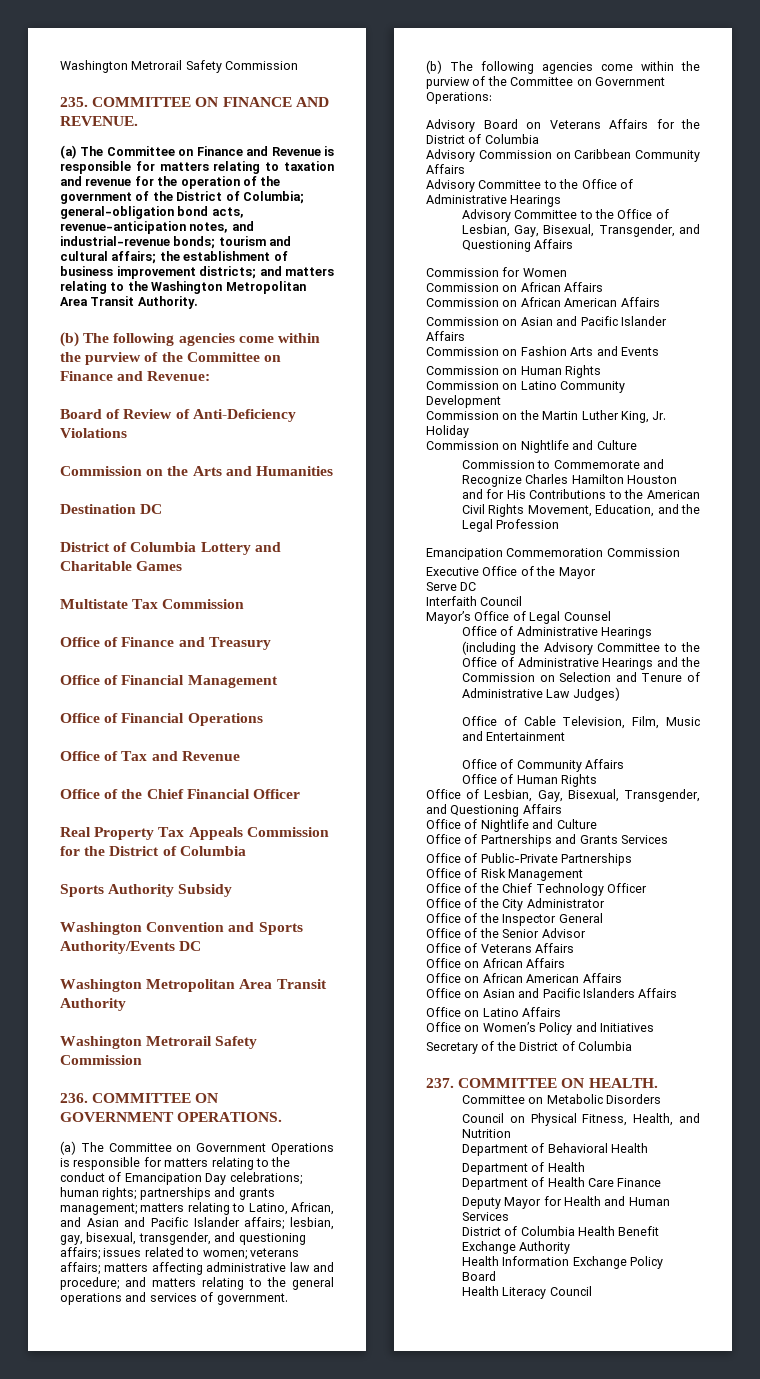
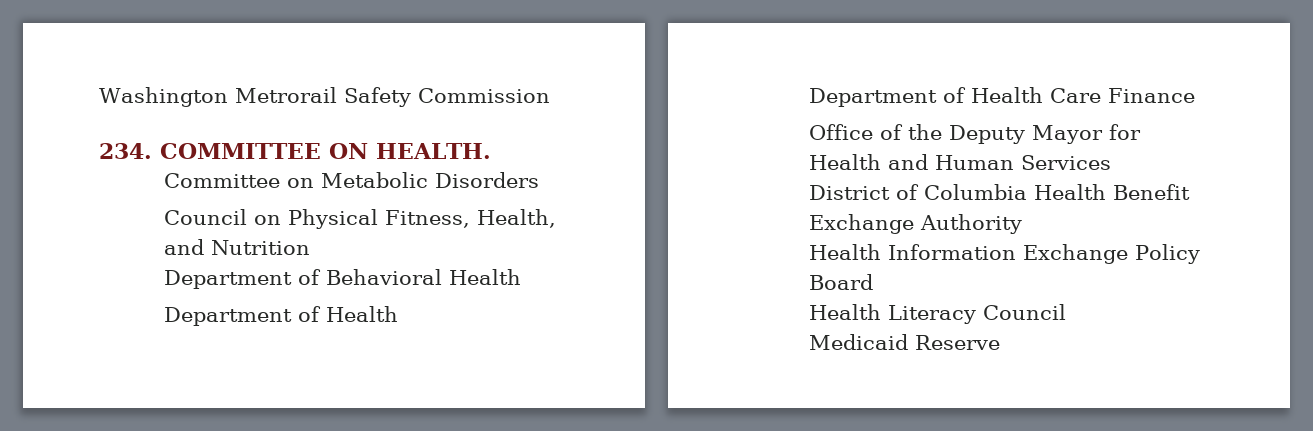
[60,60,299,73] [60,97,329,107] [60,116,138,126] [60,145,334,159] [60,161,334,174] [60,176,281,189] [60,191,304,204] [60,206,244,219] [60,221,254,234] [60,236,292,249] [60,251,288,264] [60,266,334,279] [60,281,306,294] [60,296,198,309] [60,332,320,347] [60,352,281,365] [60,371,211,381] [60,409,296,422] [60,428,127,438] [60,466,333,476] [60,504,163,514] [60,542,281,555] [60,561,183,571] [60,599,245,609] [60,637,271,650] [60,675,278,688] [60,713,263,726] [60,751,240,761] [60,789,300,799] [60,827,329,840] [60,846,246,856] [60,884,233,897] [60,922,303,935] [60,941,202,954] [60,979,327,992] [60,998,126,1011] [60,1036,258,1049] [60,1055,142,1065] [60,1093,219,1103] [60,1112,283,1122] [60,1141,334,1155] [60,1157,291,1170] [60,1172,302,1185] [60,1187,275,1200] [60,1202,334,1215] [60,1217,334,1230] [60,1232,306,1245] [60,1247,299,1260] [60,1262,334,1275] [60,1277,334,1290] [60,1292,288,1305] [426,60,700,74] [426,76,665,89] [426,92,492,104] [426,119,700,132] [426,134,539,144] [426,149,700,162] [426,164,465,174] [426,179,633,192] [426,194,562,207] [461,209,669,222] [461,224,700,237] [461,239,574,252] [426,267,567,277] [426,282,604,292] [426,297,660,307] [426,316,667,326] [426,331,465,341] [426,346,659,356] [426,365,602,378] [426,381,626,393] [426,395,501,408] [426,410,667,423] [426,425,469,438] [426,440,637,453] [461,459,665,469] [461,474,678,487] [461,489,700,499] [461,504,700,517] [461,519,560,532] [426,548,680,560] [426,566,596,579] [426,582,477,591] [426,596,523,606] [426,611,611,624] [461,626,653,639] [461,641,700,655] [461,657,700,670] [461,672,700,682] [461,687,620,701] [461,716,700,729] [461,731,566,741] [461,759,625,772] [461,774,598,787] [426,789,700,802] [426,804,562,817] [426,819,597,832] [426,834,668,847] [426,853,633,866] [426,868,584,881] [426,883,647,896] [426,898,605,911] [426,913,603,926] [426,928,586,938] [426,943,575,953] [426,958,566,968] [426,973,622,983] [426,988,678,998] [426,1007,562,1017] [426,1022,654,1035] [426,1041,632,1054] [426,1078,454,1088] Washington Metrorail Safety Commission // 235. COMMITTEE ON FINANCE AND REVENUE. // (a) The Committee on Finance and Revenue is responsible for matters relating to taxation and revenue for the operation of the government of the District of Columbia; general-obligation bond acts, revenue-anticipation notes, and industrial-revenue bonds; tourism and cultural affairs; the establishment of business improvement districts; and matters relating to the Washington Metropolitan Area Transit Authority. // (b) The following agencies come within the purview of the Committee on Finance and Revenue: // Board of Review of Anti-Deficiency Violations // Commission on the Arts and Humanities // Destination DC // District of Columbia Lottery and Charitable Games // Multistate Tax Commission // Office of Finance and Treasury // Office of Financial Management // Office of Financial Operations // Office of Tax and Revenue // Office of the Chief Financial Officer // Real Property Tax Appeals Commission for the District of Columbia // Sports Authority Subsidy // Washington Convention and Sports Authority/Events DC // Washington Metropolitan Area Transit Authority // Washington Metrorail Safety Commission // 236. COMMITTEE ON GOVERNMENT OPERATIONS. // (a) The Committee on Government Operations is responsible for matters relating to the conduct of Emancipation Day celebrations; human rights; partnerships and grants management; matters relating to Latino, African, and Asian and Pacific Islander affairs; lesbian, gay, bisexual, transgender, and questioning affairs; issues related to women; veterans affairs; matters affecting administrative law and procedure; and matters relating to the general operations and services of government. // (b) The following agencies come within the purview of the Committee on Government Operations: // Advisory Board on Veterans Affairs for the District of Columbia // Advisory Commission on Caribbean Community Affairs // Advisory Committee to the Office of Administrative Hearings // Advisory Committee to the Office of Lesbian, Gay, Bisexual, Transgender, and Questioning Affairs // Commission for Women // Commission on African Affairs // Commission on African American Affairs // Commission on Asian and Pacific Islander Affairs // Commission on Fashion Arts and Events // Commission on Human Rights // Commission on Latino Community Development // Commission on the Martin Luther King, Jr. Holiday // Commission on Nightlife and Culture // Commission to Commemorate and Recognize Charles Hamilton Houston and for His Contributions to the American Civil Rights Movement, Education, and the Legal Profession // Emancipation Commemoration Commission // Executive Office of the Mayor // Serve DC // Interfaith Council // Mayor’s Office of Legal Counsel // Office of Administrative Hearings (including the Advisory Committee to the Office of Administrative Hearings and the Commission on Selection and Tenure of Administrative Law Judges) // Office of Cable Television, Film, Music and Entertainment // Office of Community Affairs // Office of Human Rights // Office of Lesbian, Gay, Bisexual, Transgender, and Questioning Affairs // Office of Nightlife and Culture // Office of Partnerships and Grants Services // Office of Public-Private Partnerships // Office of Risk Management // Office of the Chief Technology Officer // Office of the City Administrator // Office of the Inspector General // Office of the Senior Advisor // Office of Veterans Affairs // Office on African Affairs // Office on African American Affairs // Office on Asian and Pacific Islanders Affairs // Office on Latino Affairs // Office on Women’s Policy and Initiatives // Secretary of the District of Columbia // 237. -> [99,87,550,107] [99,143,152,159] Washington Metrorail Safety Commission // 234.
(662, 1182) none -> [809,124,943,140] Office of the
(592, 1291) none -> [809,334,1001,350] // Medicaid Reserve

